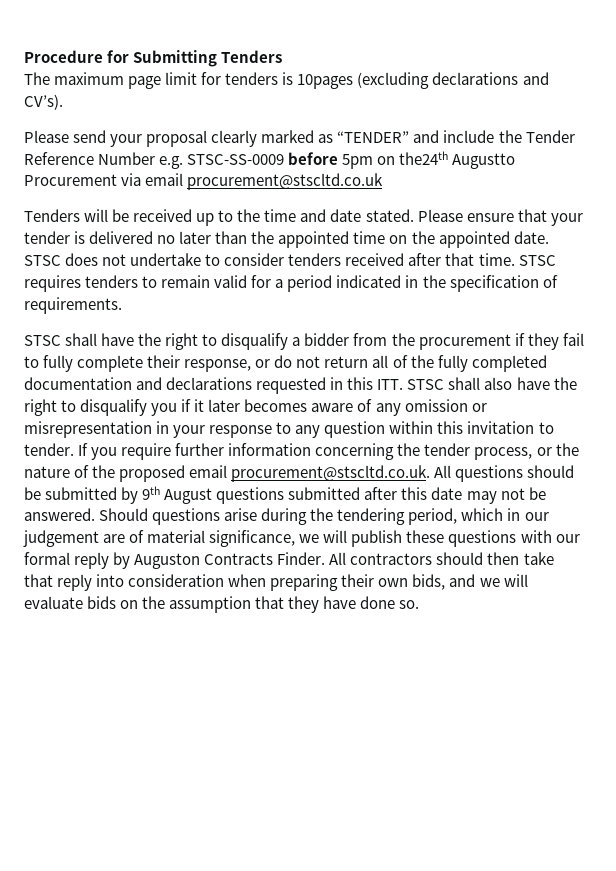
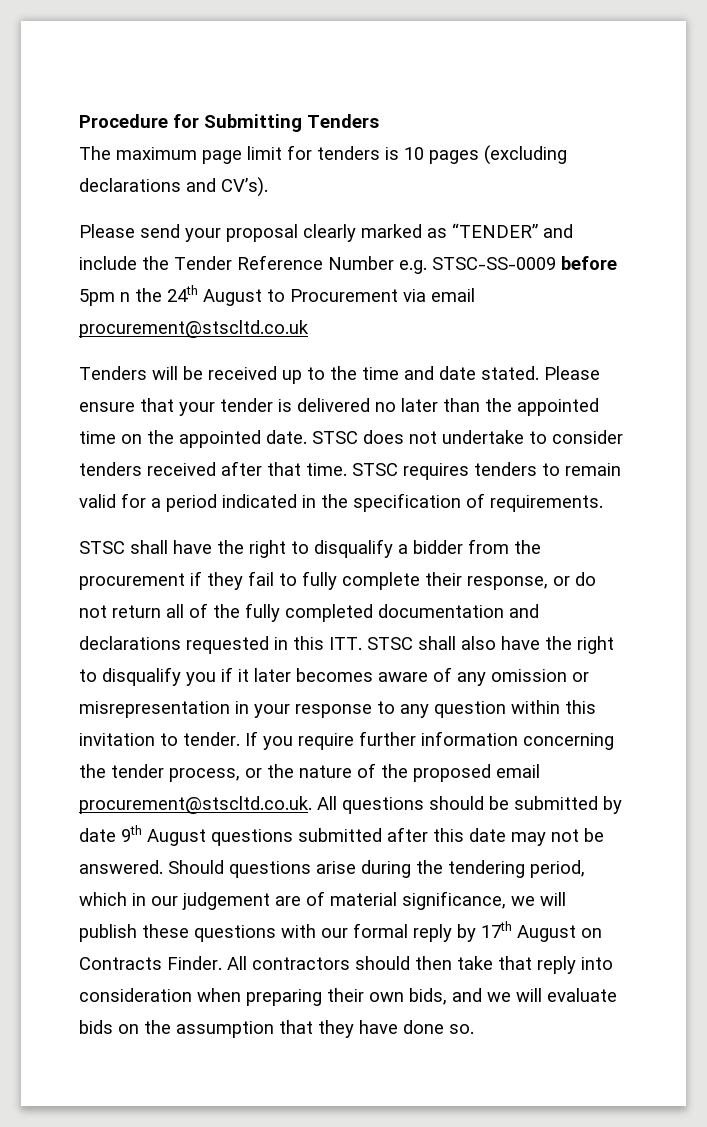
[297,74,354,89] 10pages -> [404,147,479,164] 10 pages
[377,151,516,169] on the24th Augustto -> [120,285,285,306] n the 24th August to
(139, 495) none -> [79,828,116,842] date
[134,553,201,569] Auguston -> [481,921,602,942] 17th August on

